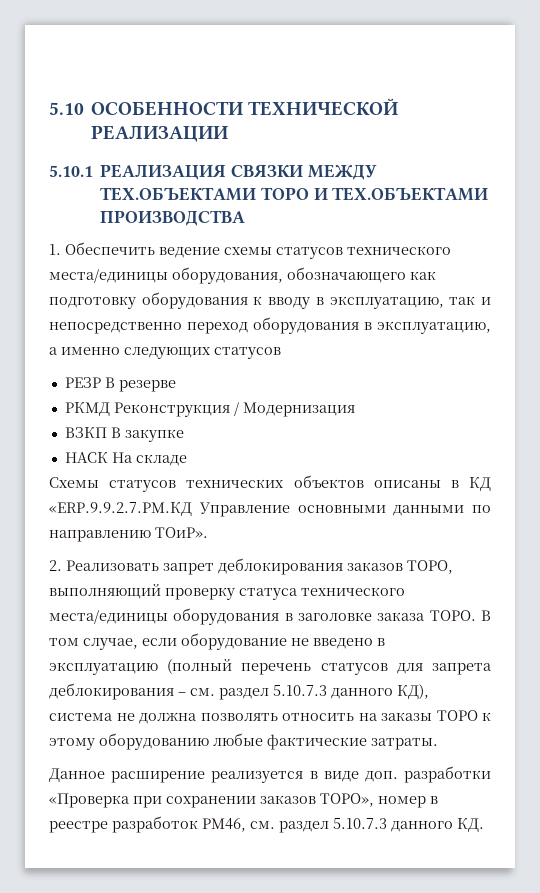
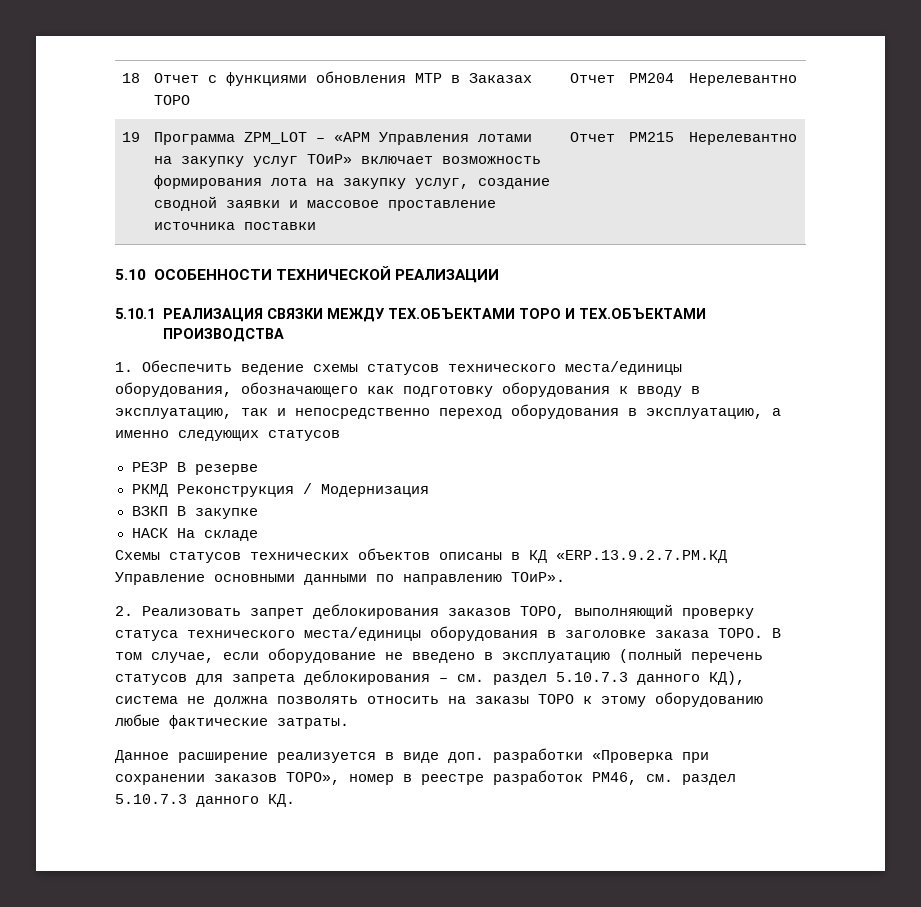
(49, 108) none -> [121,73,140,83] [153,71,532,86] [153,95,190,105] [569,73,615,83] [628,73,674,83] [688,73,797,86] [121,132,140,142] [153,132,532,145] [153,154,541,167] [153,175,550,189] [153,196,496,211] [153,222,316,230] [569,132,615,142] [628,132,674,142] [688,132,797,145] 18 | Отчет с функциями обновления МТР в Заказах ТОРО | Отчет | PM204 | Нерелевантно // 19 | Программа ZPM_LOT – «АРМ Управления лотами на закупку услуг ТОиР» включает возможность формирования лота на закупку услуг, создание сводной заявки и массовое проставление источника поставки | Отчет | PM215 | Нерелевантно //
[49,502,192,516] «ERP.9.9.2.7.PM.КД -> [556,550,727,563] «ERP.13.9.2.7.PM.КД

